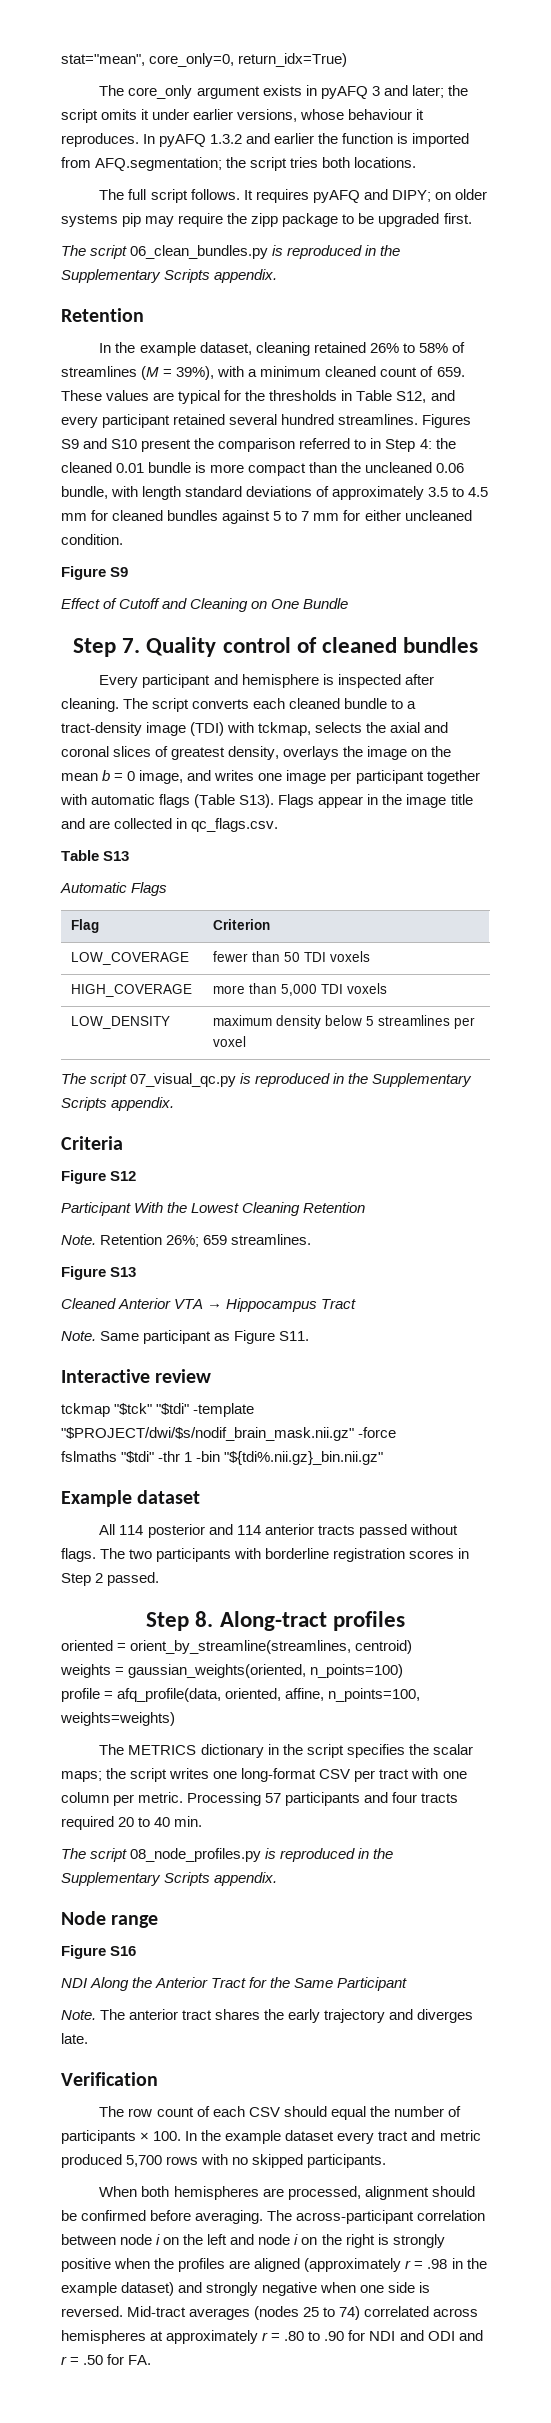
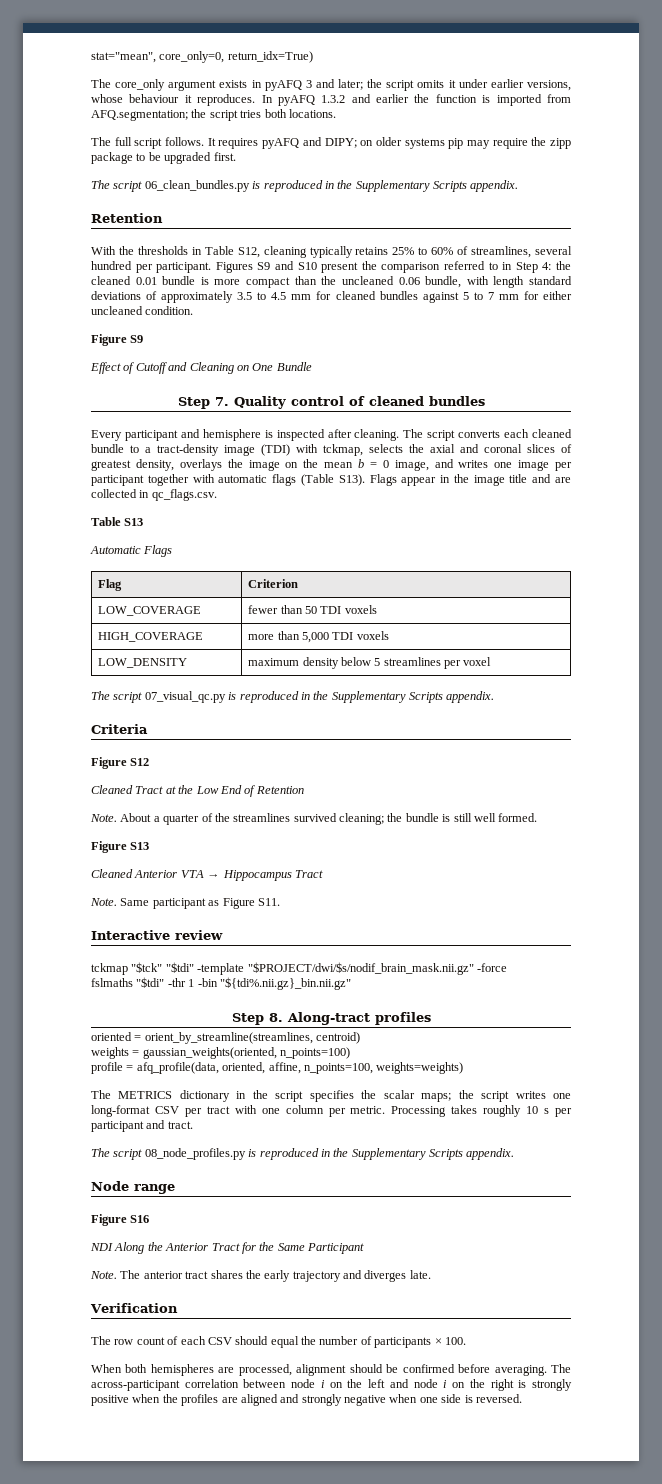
[99,342,465,356] [61,366,465,380] [61,390,242,404] In the example dataset, cleaning retained 26% to 58% of streamlines (M = 39%), with a minimum cleaned count of 659. These values are typical for -> [91,246,116,255] With
[430,390,455,401] [61,414,419,428] and every participant retained several hundred streamlines. -> [263,246,573,258] [91,261,212,273] cleaning typically retains 25% to 60% of streamlines, several hundred per participant.
[61,1202,366,1216] [61,1234,312,1247] Participant With the Lowest Cleaning Retention // Note. Retention 26%; 659 streamlines. -> [91,785,304,797] [90,813,538,825] Cleaned Tract at the Low End of Retention // Note. About a quarter of the streamlines survived cleaning; the bundle is still well formed.
[61,1490,201,1507] [99,1524,458,1538] [61,1548,470,1562] [61,1572,160,1586] // Example dataset // All 114 posterior and 114 anterior tracts passed without flags. The two participants with borderline registration scores in Step 2 passed. -> (351, 983) none
[265,1792,459,1806] [61,1816,203,1830] 57 participants and four tracts required 20 to 40 min. -> [451,1105,572,1117] [91,1120,193,1132] takes roughly 10 s per participant and tract.
[185,2130,481,2144] [61,2154,387,2168] In the example dataset every tract and metric produced 5,700 rows with no skipped participants. -> (466, 1341) none
[304,2258,487,2272] [61,2282,175,2296] (approximately r = .98 in the example dataset) -> (278, 1400) none
[127,2306,479,2320] [61,2330,483,2344] [61,2354,152,2365] Mid-tract averages (nodes 25 to 74) correlated across hemispheres at approximately r = .80 to .90 for NDI and ODI and r = .50 for FA. -> (522, 1398) none

